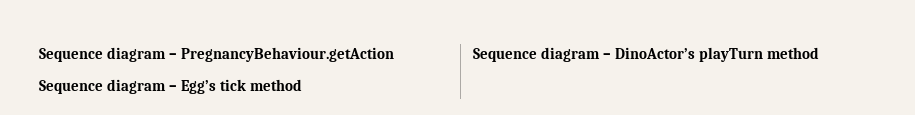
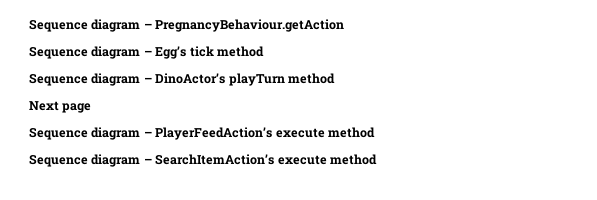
(819, 53) none -> [29,101,92,113] [29,127,375,140] [29,154,377,167] // Next page // Sequence diagram – PlayerFeedAction’s execute method // Sequence diagram – SearchItemAction’s execute method

